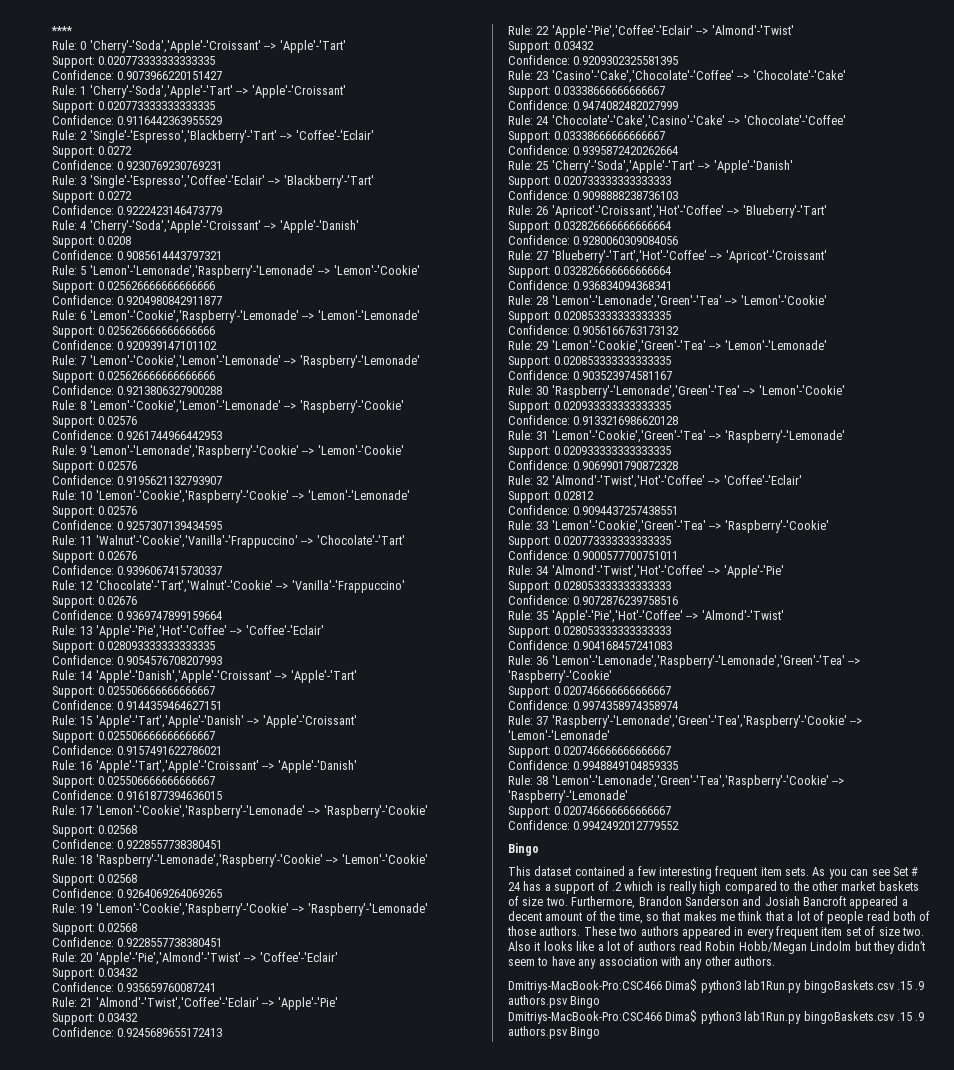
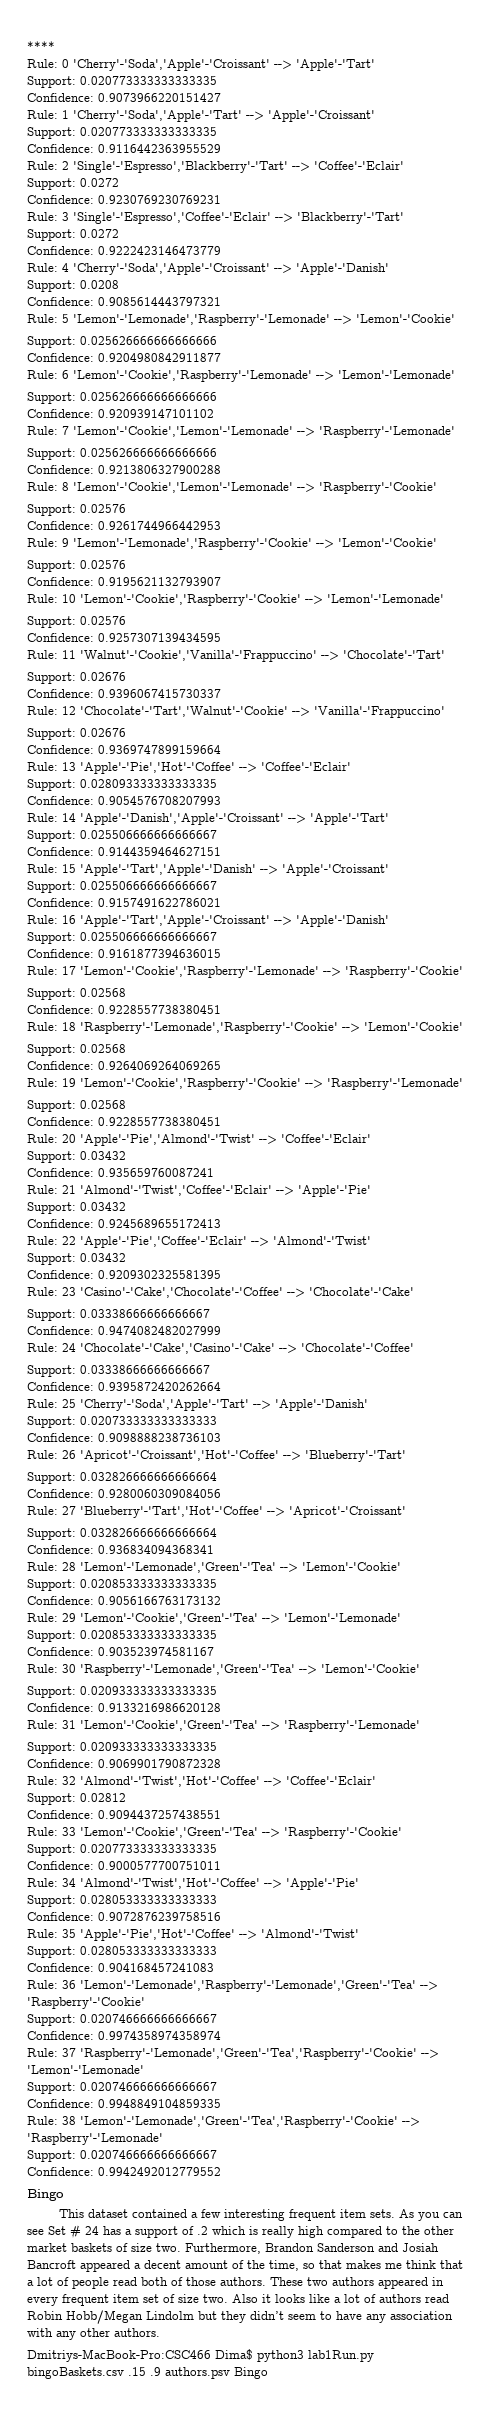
[508,1010,925,1024] [508,1026,601,1039] // Dmitriys-MacBook-Pro:CSC466 Dima$ python3 lab1Run.py bingoBaskets.csv .15 .9 authors.psv Bingo -> (268, 2373) none

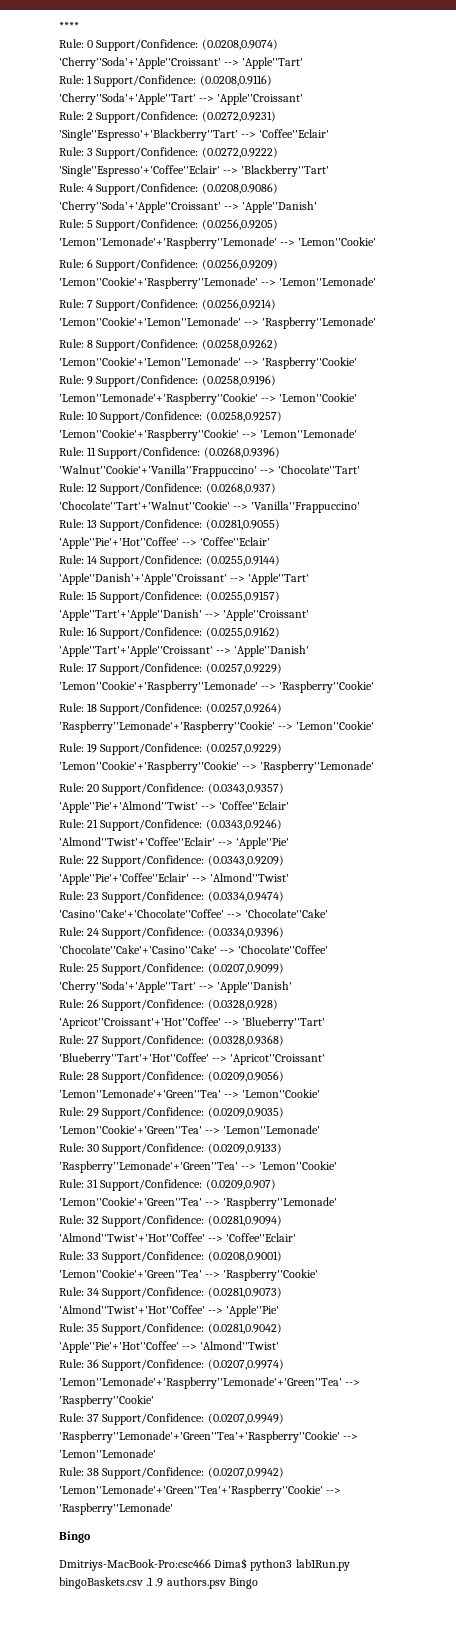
[73,59,375,71] [27,76,217,88] [27,93,221,102] [27,110,375,122] [27,127,217,139] [27,144,221,153] [27,161,404,173] [27,178,119,190] [27,195,221,204] [27,212,404,224] [27,229,119,241] [27,246,221,255] [27,263,389,275] [27,280,119,292] [27,297,221,306] [27,314,455,326] [27,336,217,348] [27,353,221,362] [27,370,455,382] [27,392,217,404] [27,409,214,418] [27,426,455,438] [27,448,217,460] [27,465,221,474] [27,482,437,494] [27,504,126,516] [27,521,221,530] [27,538,437,550] [27,560,126,572] [27,577,221,586] [27,594,444,606] [27,616,126,628] [27,633,221,642] [27,650,445,662] [27,672,126,684] [27,689,221,698] [27,706,445,718] [27,728,126,740] [27,745,221,754] [27,762,351,774] [27,779,217,791] [27,796,221,805] [27,813,389,825] [27,830,217,842] [27,847,221,856] [27,864,389,876] [27,881,217,893] [27,898,221,907] [27,915,389,927] [27,932,217,944] [27,949,221,958] [27,966,463,978] [27,988,126,1000] [27,1005,221,1014] [27,1022,463,1034] [27,1044,126,1056] [27,1061,221,1070] [27,1078,463,1090] [27,1100,126,1112] [27,1117,221,1126] [27,1134,371,1146] [27,1151,126,1163] [27,1168,214,1177] [27,1185,371,1197] [27,1202,126,1214] [27,1219,221,1228] [27,1236,371,1248] [27,1253,126,1265] [27,1270,221,1279] [27,1287,414,1298] [27,1309,210,1321] [27,1326,221,1335] [27,1343,414,1354] [27,1365,210,1377] [27,1382,221,1391] [27,1399,368,1411] [27,1416,217,1428] [27,1433,221,1442] [27,1450,406,1462] [27,1472,217,1484] [27,1489,221,1498] [27,1506,406,1518] [27,1528,217,1540] [27,1545,214,1554] [27,1562,401,1573] [27,1579,217,1591] [27,1596,221,1605] [27,1613,401,1624] [27,1630,217,1642] [27,1647,214,1656] [27,1664,420,1676] [27,1686,217,1698] [27,1703,221,1712] [27,1720,420,1732] [27,1742,217,1754] [27,1759,221,1768] [27,1776,376,1787] [27,1793,126,1805] [27,1810,221,1819] [27,1827,402,1839] [27,1844,217,1856] [27,1861,221,1870] [27,1878,359,1890] [27,1895,217,1907] [27,1912,221,1921] [27,1929,359,1941] [27,1946,217,1958] [27,1963,214,1972] [27,1980,438,1992] [27,1997,145,2009] [27,2014,217,2026] [27,2031,221,2040] [27,2048,439,2060] [27,2065,144,2074] [27,2082,217,2094] [27,2099,221,2108] [27,2116,420,2128] [27,2133,163,2145] [27,2150,217,2162] [27,2167,221,2176] [27,2189,64,2201] [58,2209,463,2221] [27,2225,454,2239] [27,2243,439,2254] [27,2260,463,2272] [27,2277,444,2289] [27,2294,449,2306] [27,2310,453,2324] [27,2328,160,2340] [27,2349,211,2362] 'Cherry'-'Soda','Apple'-'Croissant' --> 'Apple'-'Tart' // Support: 0.020773333333333335 // Confidence: 0.9073966220151427 // Rule: 1 'Cherry'-'Soda','Apple'-'Tart' --> 'Apple'-'Croissant' // Support: 0.020773333333333335 // Confidence: 0.9116442363955529 // Rule: 2 'Single'-'Espresso','Blackberry'-'Tart' --> 'Coffee'-'Eclair' // Support: 0.0272 // Confidence: 0.9230769230769231 // Rule: 3 'Single'-'Espresso','Coffee'-'Eclair' --> 'Blackberry'-'Tart' // Support: 0.0272 // Confidence: 0.9222423146473779 // Rule: 4 'Cherry'-'Soda','Apple'-'Croissant' --> 'Apple'-'Danish' // Support: 0.0208 // Confidence: 0.9085614443797321 // Rule: 5 'Lemon'-'Lemonade','Raspberry'-'Lemonade' --> 'Lemon'-'Cookie' // Support: 0.025626666666666666 // Confidence: 0.9204980842911877 // Rule: 6 'Lemon'-'Cookie','Raspberry'-'Lemonade' --> 'Lemon'-'Lemonade' // Support: 0.025626666666666666 // Confidence: 0.920939147101102 // Rule: 7 'Lemon'-'Cookie','Lemon'-'Lemonade' --> 'Raspberry'-'Lemonade' // Support: 0.025626666666666666 // Confidence: 0.9213806327900288 // Rule: 8 'Lemon'-'Cookie','Lemon'-'Lemonade' --> 'Raspberry'-'Cookie' // Support: 0.02576 // Confidence: 0.9261744966442953 // Rule: 9 'Lemon'-'Lemonade','Raspberry'-'Cookie' --> 'Lemon'-'Cookie' // Support: 0.02576 // Confidence: 0.9195621132793907 // Rule: 10 'Lemon'-'Cookie','Raspberry'-'Cookie' --> 'Lemon'-'Lemonade' // Support: 0.02576 // Confidence: 0.9257307139434595 // Rule: 11 'Walnut'-'Cookie','Vanilla'-'Frappuccino' --> 'Chocolate'-'Tart' // Support: 0.02676 // Confidence: 0.9396067415730337 // Rule: 12 'Chocolate'-'Tart','Walnut'-'Cookie' --> 'Vanilla'-'Frappuccino' // Support: 0.02676 // Confidence: 0.9369747899159664 // Rule: 13 'Apple'-'Pie','Hot'-'Coffee' --> 'Coffee'-'Eclair' // Support: 0.028093333333333335 // Confidence: 0.9054576708207993 // Rule: 14 'Apple'-'Danish','Apple'-'Croissant' --> 'Apple'-'Tart' // Support: 0.025506666666666667 // Confidence: 0.9144359464627151 // Rule: 15 'Apple'-'Tart','Apple'-'Danish' --> 'Apple'-'Croissant' // Support: 0.025506666666666667 // Confidence: 0.9157491622786021 // Rule: 16 'Apple'-'Tart','Apple'-'Croissant' --> 'Apple'-'Danish' // Support: 0.025506666666666667 // Confidence: 0.9161877394636015 // Rule: 17 'Lemon'-'Cookie','Raspberry'-'Lemonade' --> 'Raspberry'-'Cookie' // Support: 0.02568 // Confidence: 0.9228557738380451 // Rule: 18 'Raspberry'-'Lemonade','Raspberry'-'Cookie' --> 'Lemon'-'Cookie' // Support: 0.02568 // Confidence: 0.9264069264069265 // Rule: 19 'Lemon'-'Cookie','Raspberry'-'Cookie' --> 'Raspberry'-'Lemonade' // Support: 0.02568 // Confidence: 0.9228557738380451 // Rule: 20 'Apple'-'Pie','Almond'-'Twist' --> 'Coffee'-'Eclair' // Support: 0.03432 // Confidence: 0.935659760087241 // Rule: 21 'Almond'-'Twist','Coffee'-'Eclair' --> 'Apple'-'Pie' // Support: 0.03432 // Confidence: 0.9245689655172413 // Rule: 22 'Apple'-'Pie','Coffee'-'Eclair' --> 'Almond'-'Twist' // Support: 0.03432 // Confidence: 0.9209302325581395 // Rule: 23 'Casino'-'Cake','Chocolate'-'Coffee' --> 'Chocolate'-'Cake' // Support: 0.03338666666666667 // Confidence: 0.9474082482027999 // Rule: 24 'Chocolate'-'Cake','Casino'-'Cake' --> 'Chocolate'-'Coffee' // Support: 0.03338666666666667 // Confidence: 0.9395872420262664 // Rule: 25 'Cherry'-'Soda','Apple'-'Tart' --> 'Apple'-'Danish' // Support: 0.020733333333333333 // Confidence: 0.9098888238736103 // Rule: 26 'Apricot'-'Croissant','Hot'-'Coffee' --> 'Blueberry'-'Tart' // Support: 0.032826666666666664 // Confidence: 0.9280060309084056 // Rule: 27 'Blueberry'-'Tart','Hot'-'Coffee' --> 'Apricot'-'Croissant' // Support: 0.032826666666666664 // Confidence: 0.936834094368341 // Rule: 28 'Lemon'-'Lemonade','Green'-'Tea' --> 'Lemon'-'Cookie' // Support: 0.020853333333333335 // Confidence: 0.9056166763173132 // Rule: 29 'Lemon'-'Cookie','Green'-'Tea' --> 'Lemon'-'Lemonade' // Support: 0.020853333333333335 // Confidence: 0.903523974581167 // Rule: 30 'Raspberry'-'Lemonade','Green'-'Tea' --> 'Lemon'-'Cookie' // Support: 0.020933333333333335 // Confidence: 0.9133216986620128 // Rule: 31 'Lemon'-'Cookie','Green'-'Tea' --> 'Raspberry'-'Lemonade' // Support: 0.020933333333333335 // Confidence: 0.9069901790872328 // Rule: 32 'Almond'-'Twist','Hot'-'Coffee' --> 'Coffee'-'Eclair' // Support: 0.02812 // Confidence: 0.9094437257438551 // Rule: 33 'Lemon'-'Cookie','Green'-'Tea' --> 'Raspberry'-'Cookie' // Support: 0.020773333333333335 // Confidence: 0.9000577700751011 // Rule: 34 'Almond'-'Twist','Hot'-'Coffee' --> 'Apple'-'Pie' // Support: 0.028053333333333333 // Confidence: 0.9072876239758516 // Rule: 35 'Apple'-'Pie','Hot'-'Coffee' --> 'Almond'-'Twist' // Support: 0.028053333333333333 // Confidence: 0.904168457241083 // Rule: 36 'Lemon'-'Lemonade','Raspberry'-'Lemonade','Green'-'Tea' --> 'Raspberry'-'Cookie' // Support: 0.020746666666666667 // Confidence: 0.9974358974358974 // Rule: 37 'Raspberry'-'Lemonade','Green'-'Tea','Raspberry'-'Cookie' --> 'Lemon'-'Lemonade' // Support: 0.020746666666666667 // Confidence: 0.9948849104859335 // Rule: 38 'Lemon'-'Lemonade','Green'-'Tea','Raspberry'-'Cookie' --> 'Raspberry'-'Lemonade' // Support: 0.020746666666666667 // Confidence: 0.9942492012779552 // Bingo // This dataset contained a few interesting frequent item sets. As you can see Set # 24 has a support of .2 which is really high compared to the other market baskets of size two. Furthermore, Brandon Sanderson and Josiah Bancroft appeared a decent amount of the time, so that makes me think that a lot of people read both of those authors. These two authors appeared in every frequent item set of size two. Also it looks like a lot of authors read Robin Hobb/Megan Lindolm but they didn’t seem to have any association with any other authors. // Dmitriys-MacBook-Pro:CSC466 -> [96,39,278,51] [59,57,304,69] [59,75,272,87] [59,93,304,105] [59,111,276,123] [59,129,330,141] [59,147,278,159] [59,165,330,177] [59,183,278,195] [59,201,318,213] [59,219,278,231] [59,237,377,249] [59,259,278,271] [59,277,377,289] [59,299,276,311] [59,317,377,329] [59,339,278,351] [59,357,358,369] [59,375,276,387] [59,393,358,405] [59,411,282,423] [59,429,358,441] [59,447,280,459] [59,465,361,477] [59,483,276,495] [59,501,361,513] [59,519,280,531] [59,537,271,549] [59,555,280,567] [59,573,310,585] [59,591,280,603] [59,609,310,621] [59,627,280,639] [59,645,310,657] [59,663,282,675] [59,681,375,693] [59,703,282,715] [59,721,375,733] [59,743,282,755] [59,761,375,773] [59,783,284,795] [59,801,290,813] [59,819,282,831] [59,837,290,849] [59,855,284,867] [59,873,290,885] [59,891,284,903] [59,909,329,918] [59,927,284,939] [59,945,329,954] [59,963,284,975] [59,981,293,993] [59,999,278,1011] [59,1017,326,1029] [59,1035,284,1047] [59,1053,326,1065] [59,1071,284,1083] [59,1089,321,1098] [59,1107,284,1119] [59,1125,321,1134] [59,1143,282,1155] [59,1161,338,1173] [59,1179,276,1191] [59,1197,338,1209] [59,1215,282,1227] [59,1233,297,1242] [59,1251,282,1263] [59,1269,319,1281] [59,1287,282,1299] [59,1305,280,1317] [59,1323,282,1335] [59,1341,280,1353] [59,1359,284,1371] [59,1377,361,1389] [59,1395,154,1407] [59,1413,284,1425] [59,1431,359,1443] [59,1449,156,1458] [59,1467,284,1479] [59,1485,342,1497] [59,1503,173,1515] [59,1531,91,1543] [59,1559,211,1571] Support/Confidence: (0.0208,0.9074) 'Cherry''Soda'+'Apple''Croissant' --> 'Apple''Tart' // Rule: 1 Support/Confidence: (0.0208,0.9116) 'Cherry''Soda'+'Apple''Tart' --> 'Apple''Croissant' // Rule: 2 Support/Confidence: (0.0272,0.9231) 'Single''Espresso'+'Blackberry''Tart' --> 'Coffee''Eclair' // Rule: 3 Support/Confidence: (0.0272,0.9222) 'Single''Espresso'+'Coffee''Eclair' --> 'Blackberry''Tart' // Rule: 4 Support/Confidence: (0.0208,0.9086) 'Cherry''Soda'+'Apple''Croissant' --> 'Apple''Danish' // Rule: 5 Support/Confidence: (0.0256,0.9205) 'Lemon''Lemonade'+'Raspberry''Lemonade' --> 'Lemon''Cookie' // Rule: 6 Support/Confidence: (0.0256,0.9209) 'Lemon''Cookie'+'Raspberry''Lemonade' --> 'Lemon''Lemonade' // Rule: 7 Support/Confidence: (0.0256,0.9214) 'Lemon''Cookie'+'Lemon''Lemonade' --> 'Raspberry''Lemonade' // Rule: 8 Support/Confidence: (0.0258,0.9262) 'Lemon''Cookie'+'Lemon''Lemonade' --> 'Raspberry''Cookie' // Rule: 9 Support/Confidence: (0.0258,0.9196) 'Lemon''Lemonade'+'Raspberry''Cookie' --> 'Lemon''Cookie' // Rule: 10 Support/Confidence: (0.0258,0.9257) 'Lemon''Cookie'+'Raspberry''Cookie' --> 'Lemon''Lemonade' // Rule: 11 Support/Confidence: (0.0268,0.9396) 'Walnut''Cookie'+'Vanilla''Frappuccino' --> 'Chocolate''Tart' // Rule: 12 Support/Confidence: (0.0268,0.937) 'Chocolate''Tart'+'Walnut''Cookie' --> 'Vanilla''Frappuccino' // Rule: 13 Support/Confidence: (0.0281,0.9055) 'Apple''Pie'+'Hot''Coffee' --> 'Coffee''Eclair' // Rule: 14 Support/Confidence: (0.0255,0.9144) 'Apple''Danish'+'Apple''Croissant' --> 'Apple''Tart' // Rule: 15 Support/Confidence: (0.0255,0.9157) 'Apple''Tart'+'Apple''Danish' --> 'Apple''Croissant' // Rule: 16 Support/Confidence: (0.0255,0.9162) 'Apple''Tart'+'Apple''Croissant' --> 'Apple''Danish' // Rule: 17 Support/Confidence: (0.0257,0.9229) 'Lemon''Cookie'+'Raspberry''Lemonade' --> 'Raspberry''Cookie' // Rule: 18 Support/Confidence: (0.0257,0.9264) 'Raspberry''Lemonade'+'Raspberry''Cookie' --> 'Lemon''Cookie' // Rule: 19 Support/Confidence: (0.0257,0.9229) 'Lemon''Cookie'+'Raspberry''Cookie' --> 'Raspberry''Lemonade' // Rule: 20 Support/Confidence: (0.0343,0.9357) 'Apple''Pie'+'Almond''Twist' --> 'Coffee''Eclair' // Rule: 21 Support/Confidence: (0.0343,0.9246) 'Almond''Twist'+'Coffee''Eclair' --> 'Apple''Pie' // Rule: 22 Support/Confidence: (0.0343,0.9209) 'Apple''Pie'+'Coffee''Eclair' --> 'Almond''Twist' // Rule: 23 Support/Confidence: (0.0334,0.9474) 'Casino''Cake'+'Chocolate''Coffee' --> 'Chocolate''Cake' // Rule: 24 Support/Confidence: (0.0334,0.9396) 'Chocolate''Cake'+'Casino''Cake' --> 'Chocolate''Coffee' // Rule: 25 Support/Confidence: (0.0207,0.9099) 'Cherry''Soda'+'Apple''Tart' --> 'Apple''Danish' // Rule: 26 Support/Confidence: (0.0328,0.928) 'Apricot''Croissant'+'Hot''Coffee' --> 'Blueberry''Tart' // Rule: 27 Support/Confidence: (0.0328,0.9368) 'Blueberry''Tart'+'Hot''Coffee' --> 'Apricot''Croissant' // Rule: 28 Support/Confidence: (0.0209,0.9056) 'Lemon''Lemonade'+'Green''Tea' --> 'Lemon''Cookie' // Rule: 29 Support/Confidence: (0.0209,0.9035) 'Lemon''Cookie'+'Green''Tea' --> 'Lemon''Lemonade' // Rule: 30 Support/Confidence: (0.0209,0.9133) 'Raspberry''Lemonade'+'Green''Tea' --> 'Lemon''Cookie' // Rule: 31 Support/Confidence: (0.0209,0.907) 'Lemon''Cookie'+'Green''Tea' --> 'Raspberry''Lemonade' // Rule: 32 Support/Confidence: (0.0281,0.9094) 'Almond''Twist'+'Hot''Coffee' --> 'Coffee''Eclair' // Rule: 33 Support/Confidence: (0.0208,0.9001) 'Lemon''Cookie'+'Green''Tea' --> 'Raspberry''Cookie' // Rule: 34 Support/Confidence: (0.0281,0.9073) 'Almond''Twist'+'Hot''Coffee' --> 'Apple''Pie' // Rule: 35 Support/Confidence: (0.0281,0.9042) 'Apple''Pie'+'Hot''Coffee' --> 'Almond''Twist' // Rule: 36 Support/Confidence: (0.0207,0.9974) 'Lemon''Lemonade'+'Raspberry''Lemonade'+'Green''Tea' --> 'Raspberry''Cookie' // Rule: 37 Support/Confidence: (0.0207,0.9949) 'Raspberry''Lemonade'+'Green''Tea'+'Raspberry''Cookie' --> 'Lemon''Lemonade' // Rule: 38 Support/Confidence: (0.0207,0.9942) 'Lemon''Lemonade'+'Green''Tea'+'Raspberry''Cookie' --> 'Raspberry''Lemonade' // Bingo // Dmitriys-MacBook-Pro:csc466
[128,2367,146,2376] .15 -> [146,1577,154,1586] .1

